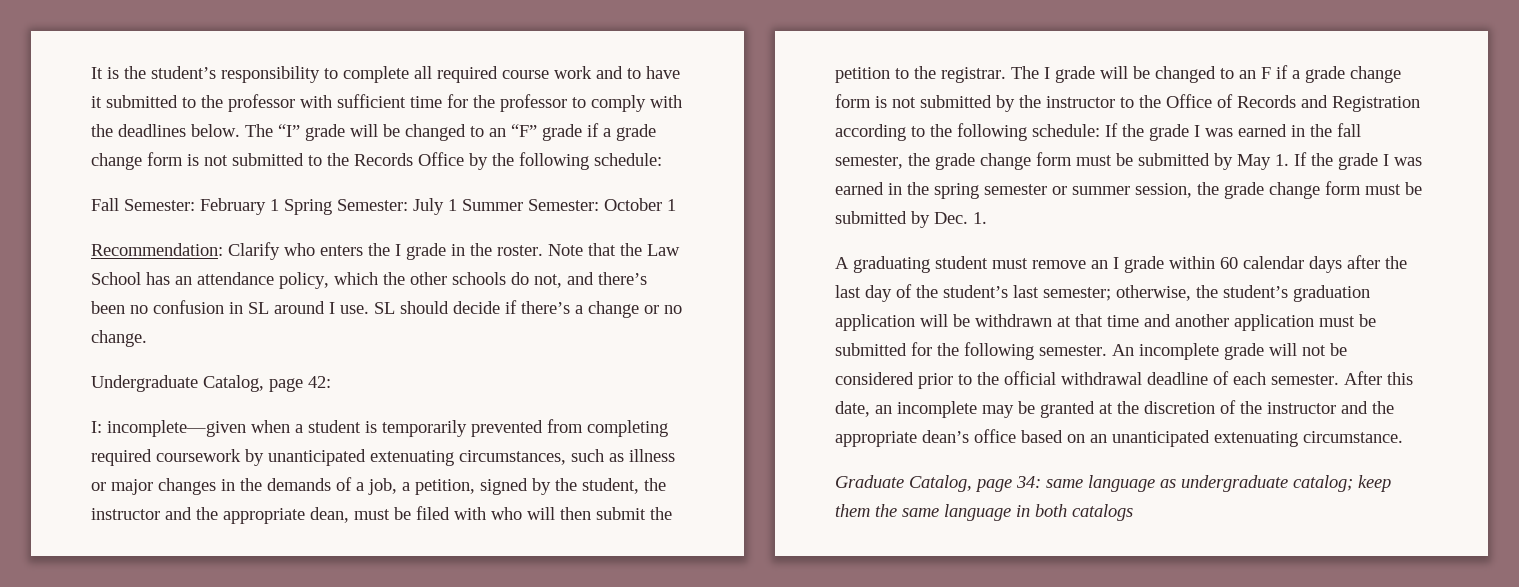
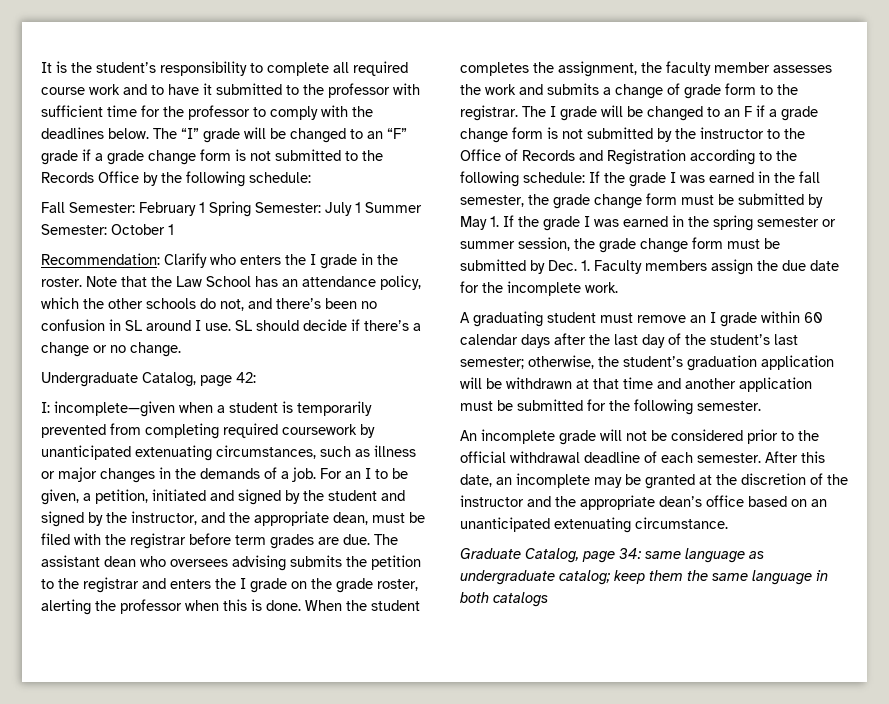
[368,478,666,495] [91,508,160,520] job, a petition, signed by the student, the instructor -> [292,467,408,482] [41,489,405,505] [41,511,197,527] job. For an I to be given, a petition, initiated and signed by the student and signed by the instructor,
[491,507,672,520] [835,67,890,83] who will then submit the petition -> [105,533,398,549] [41,555,421,571] [41,577,418,593] [41,599,420,615] [460,61,832,77] [460,83,756,99] the registrar before term grades are due. The assistant dean who oversees advising submits the petition to the registrar and enters the I grade on the grade roster, alerting the professor when this is done. When the student completes the assignment, the faculty member assesses the work and submits a change of grade form
(987, 218) none -> [594,259,839,275] [460,281,618,296] Faculty members assign the due date for the incomplete work.
(1107, 350) none -> (761, 406) //

